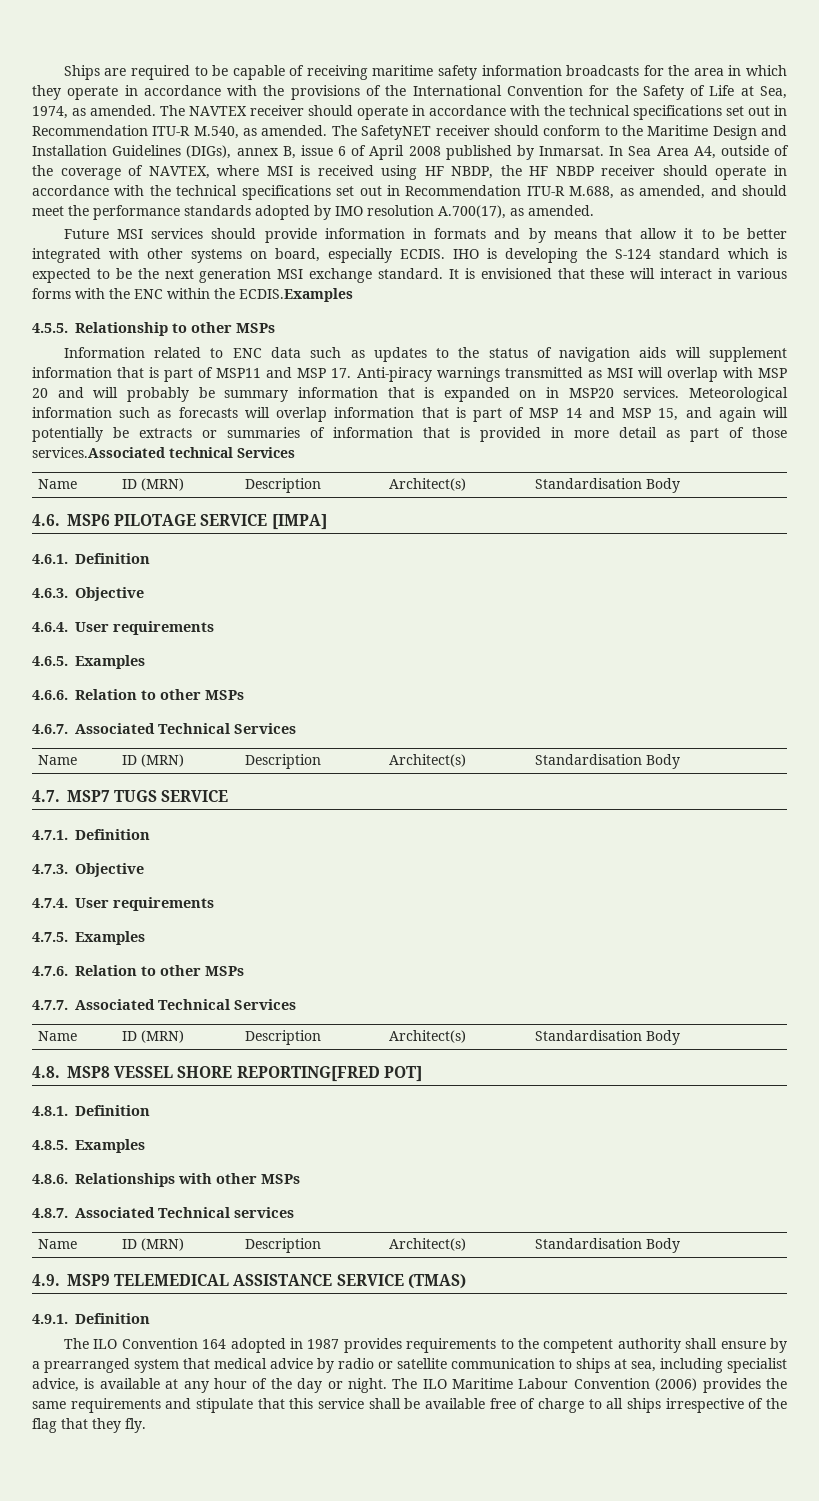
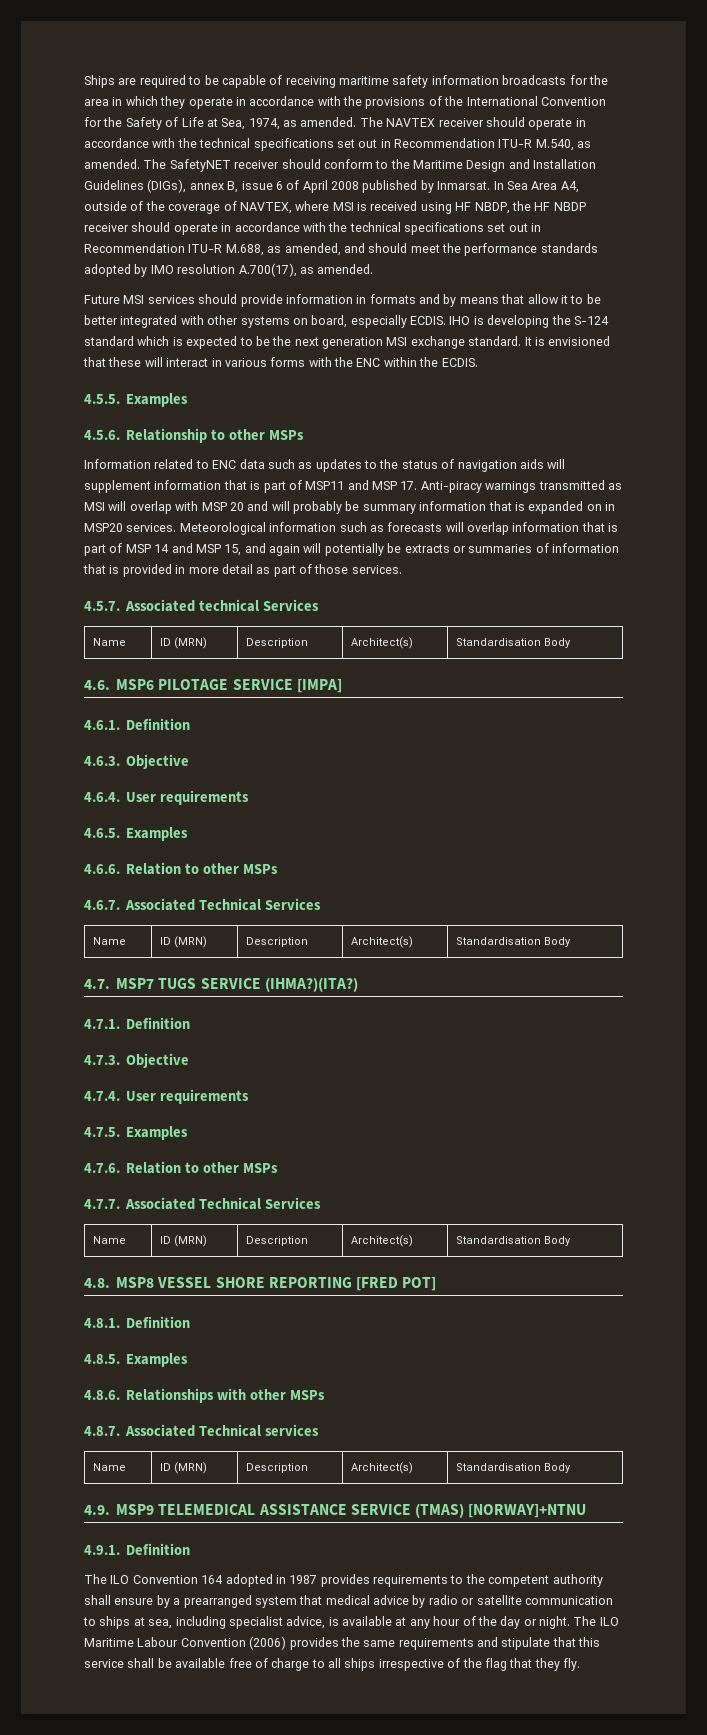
[239,288,353,302] [32,323,68,333] ECDIS.Examples // 4.5.5. -> [441,358,478,367] [84,393,189,407] [84,430,120,440] ECDIS. // 4.5.5. Examples // 4.5.6.
[32,447,165,458] services.Associated -> [351,565,402,574] [84,599,196,612] services. // 4.5.7. Associated
(229, 796) none -> [264,977,358,992] (IHMA?)(ITA?)
[236,1066,380,1082] REPORTING[FRED -> [268,1277,398,1291] REPORTING [FRED
(466, 1281) none -> [468,1504,587,1518] [NORWAY]+NTNU

